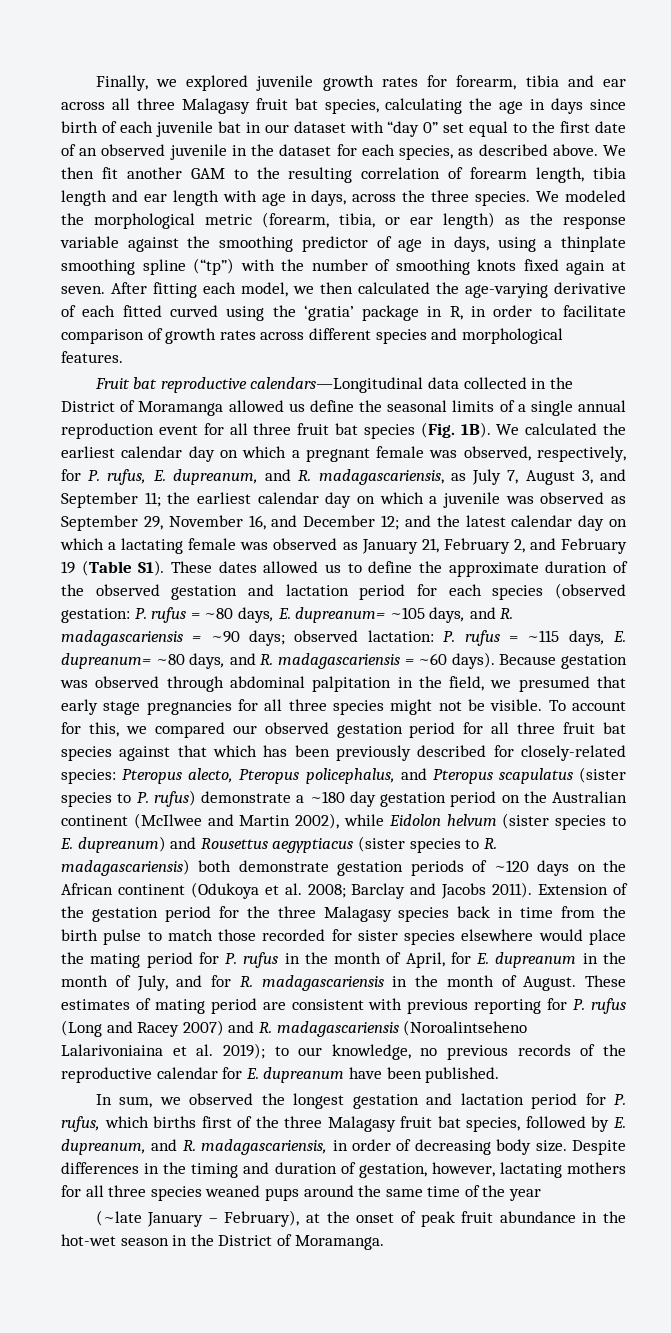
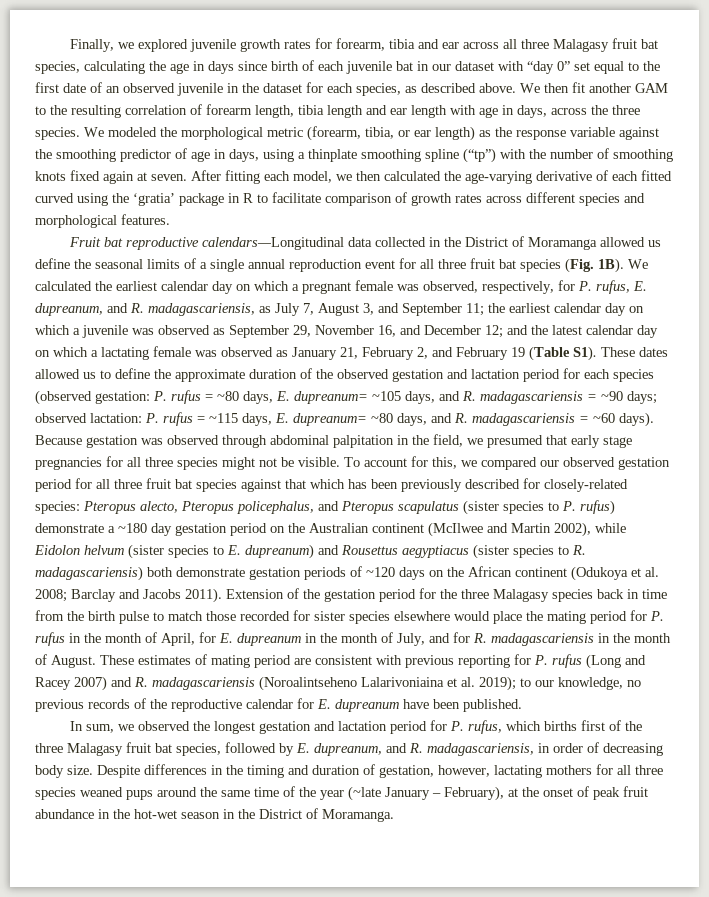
[449,305,533,320] R, in order -> [243,193,253,203] R
(542, 1195) // -> (344, 795) none

